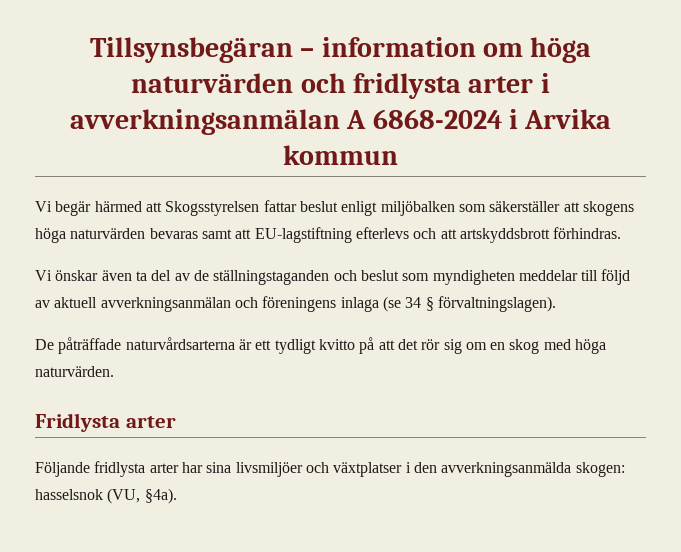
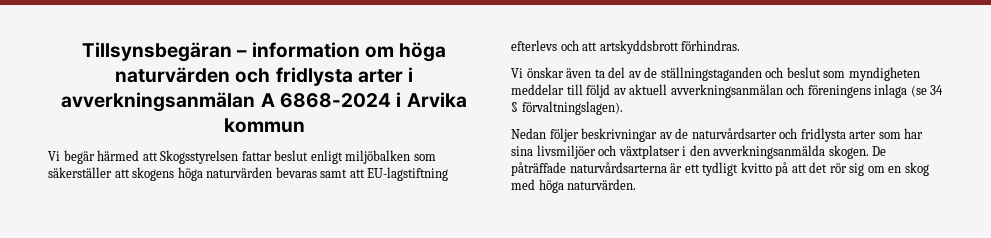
(556, 304) none -> [511,128,924,142] [511,145,869,159] Nedan följer beskrivningar av de naturvårdsarter och fridlysta arter som har sina livsmiljöer och växtplatser i den avverkningsanmälda skogen.
[35,413,176,432] [35,461,625,477] [35,488,177,504] // Fridlysta arter // Följande fridlysta arter har sina livsmiljöer och växtplatser i den avverkningsanmälda skogen: hasselsnok (VU, §4a). -> (637, 184) none

